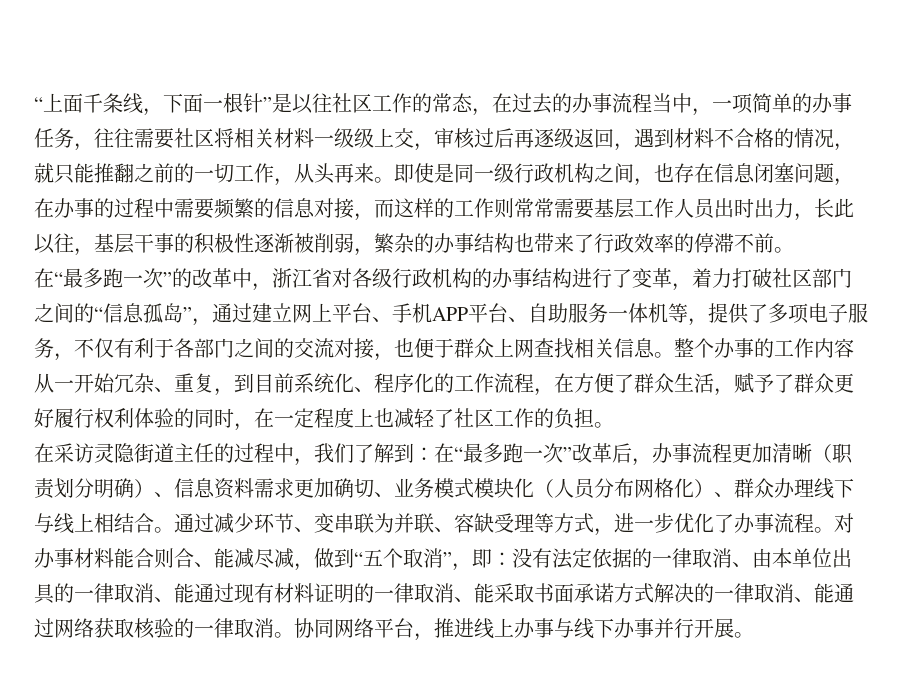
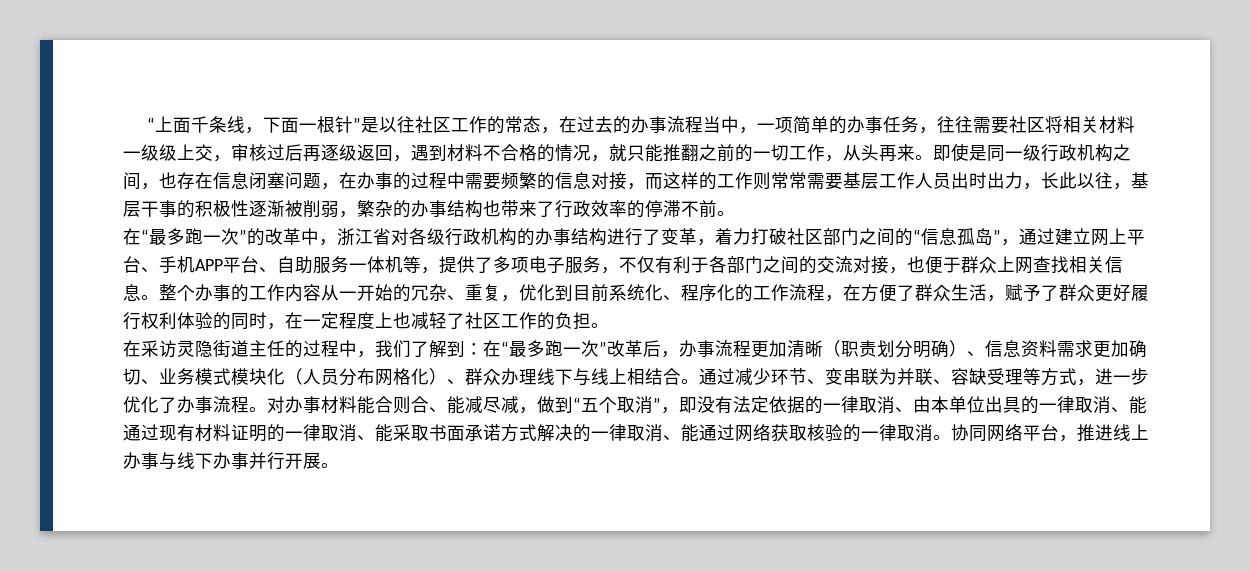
(115, 383) none -> [393,284,411,302] 的
(234, 392) none -> [519,284,555,301] 优化
[492,552,512,566] ： -> (697, 405) none

